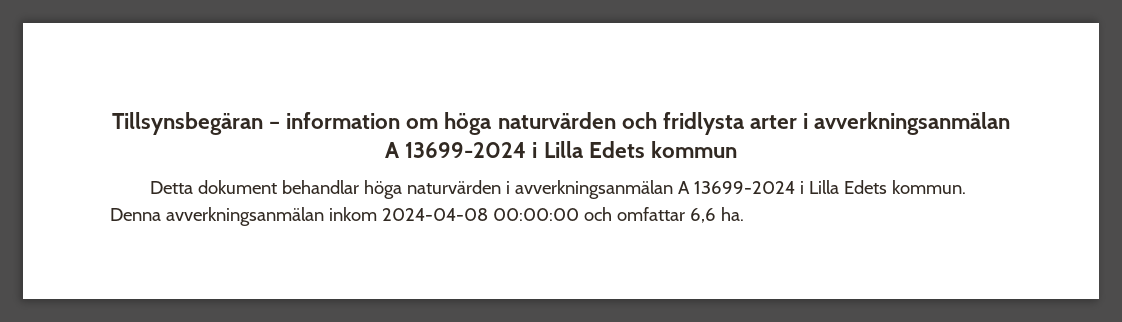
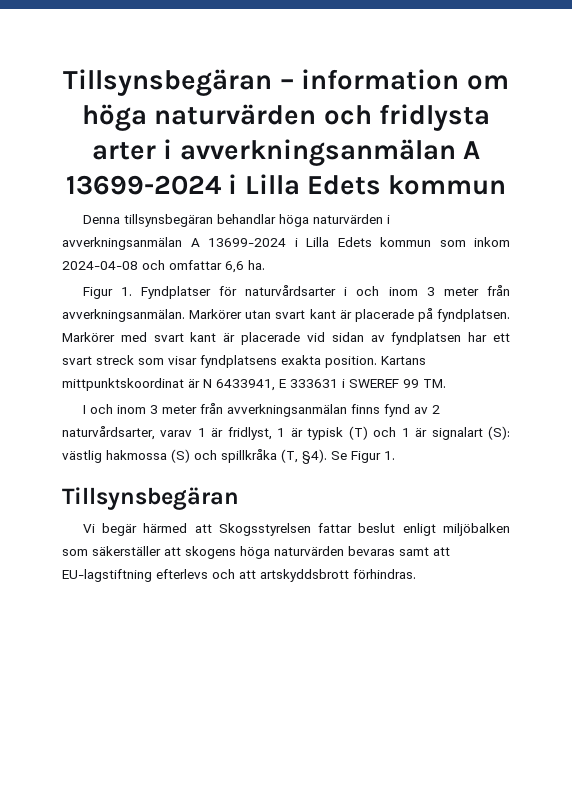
[150,180,278,194] Detta dokument -> [82,214,213,227] Denna tillsynsbegäran
[892,180,967,194] [110,207,324,226] kommun. Denna avverkningsanmälan -> [380,237,466,247] kommun som
[492,208,579,221] 00:00:00 -> (138, 265) none
(744, 214) none -> [82,285,511,299] [62,308,510,322] [62,332,510,345] [62,355,426,368] [62,378,446,391] [82,403,440,417] [62,426,510,440] [62,449,395,464] [62,487,239,510] [82,523,510,536] [62,546,450,559] [62,569,416,582] // Figur 1. Fyndplatser för naturvårdsarter i och inom 3 meter från avverkningsanmälan. Markörer utan svart kant är placerade på fyndplatsen. Markörer med svart kant är placerade vid sidan av fyndplatsen har ett svart streck som visar fyndplatsens exakta position. Kartans mittpunktskoordinat är N 6433941, E 333631 i SWEREF 99 TM. // I och inom 3 meter från avverkningsanmälan finns fynd av 2 naturvårdsarter, varav 1 är fridlyst, 1 är typisk (T) och 1 är signalart (S): västlig hakmossa (S) och spillkråka (T, §4). Se Figur 1. // Tillsynsbegäran // Vi begär härmed att Skogsstyrelsen fattar beslut enligt miljöbalken som säkerställer att skogens höga naturvärden bevaras samt att EU-lagstiftning efterlevs och att artskyddsbrott förhindras.

